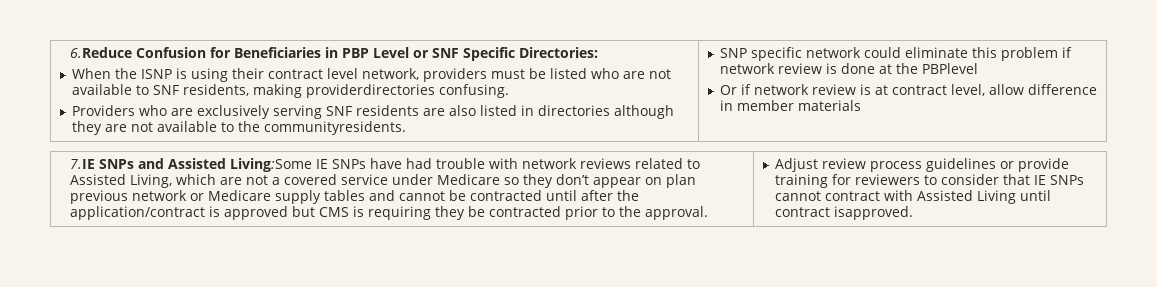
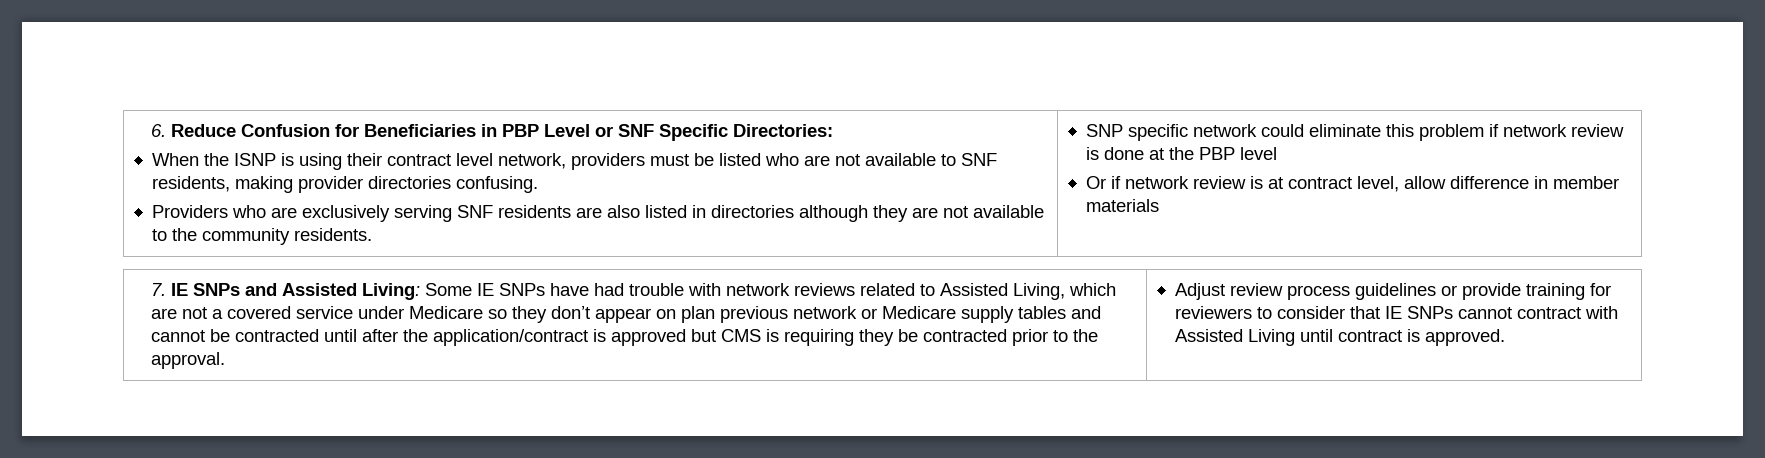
[69,47,132,58] 6.Reduce -> [150,124,236,137] 6. Reduce
[305,84,435,98] providerdirectories -> [297,176,451,193] provider directories
[263,121,406,135] communityresidents. -> [201,228,372,245] community residents.
[921,63,978,74] PBPlevel -> [1198,147,1277,160] PBP level
[69,159,95,169] 7.IE -> [150,283,188,296] 7. IE
[229,158,312,172] Living:Some -> [361,283,472,300] Living: Some
[833,206,913,220] isapproved. -> [1406,329,1505,346] is approved.

